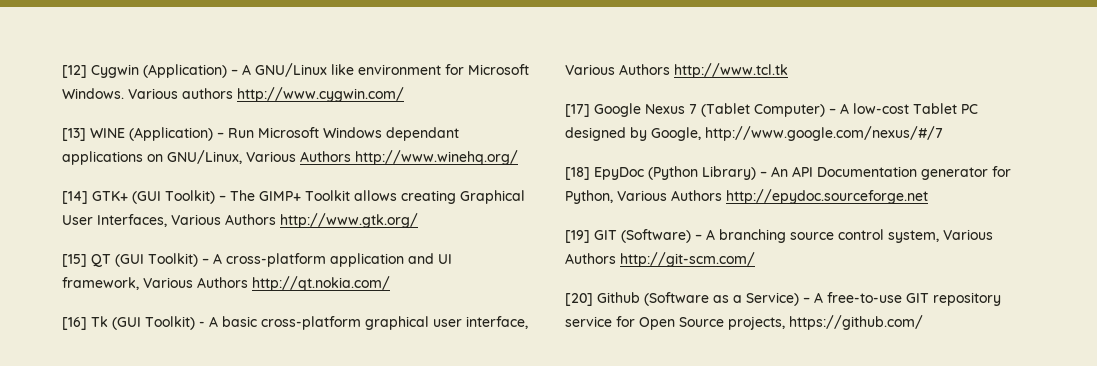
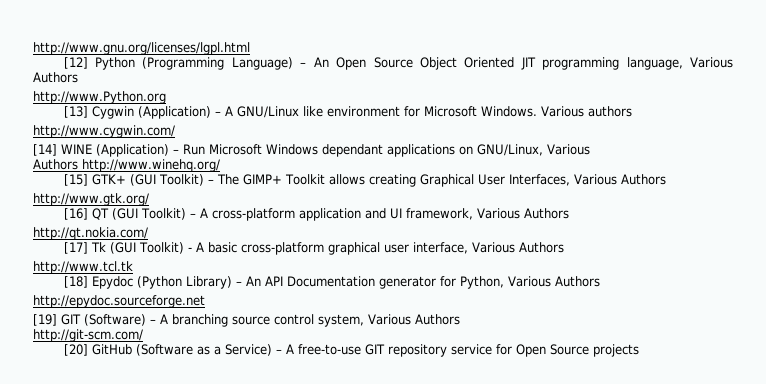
[62,65,87,78] [12] -> [33,42,250,55] [63,57,734,70] [33,72,78,83] [33,91,166,104] [63,106,88,118] http://www.gnu.org/licenses/lgpl.html // [12] Python (Programming Language) – An Open Source Object Oriented JIT programming language, Various Authors // http://www.Python.org // [13]
(233, 93) none -> (632, 111) //
[62,128,86,141] [13] -> [33,144,57,156] [14]
(296, 156) none -> (590, 149) //
[62,191,88,204] [14] -> [63,174,88,186] [15]
(276, 219) none -> (666, 179) //
[62,254,87,267] [15] -> [63,208,88,220] [16]
(248, 282) none -> (569, 213) //
[62,317,87,330] [16] -> [63,242,88,254] [17]
(670, 69) none -> (564, 247) //
[565,103,978,117] [565,126,943,141] // [17] Google Nexus 7 (Tablet Computer) – A low-cost Tablet PC designed by Google, http://www.google.com/nexus/#/7 -> (133, 267) none
[594,167,644,180] EpyDoc -> [91,276,133,289] Epydoc
(722, 195) none -> (600, 281) //
(616, 258) none -> (460, 319) //
[597,292,640,303] Github -> [91,344,132,355] GitHub
[728,315,923,330] projects, https://github.com/ -> [592,344,639,357] projects

